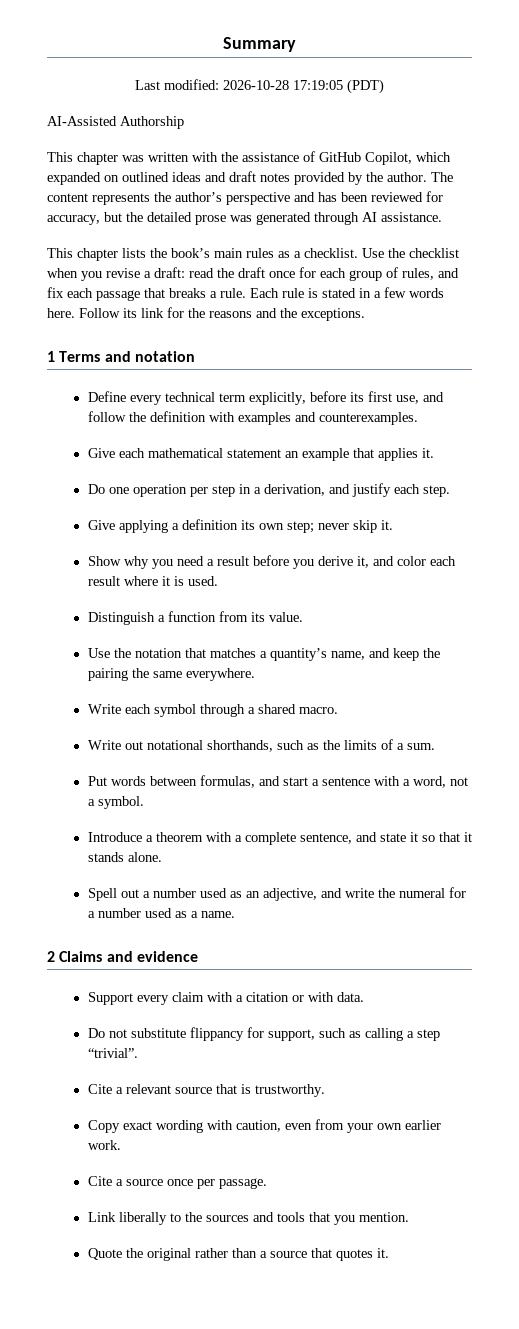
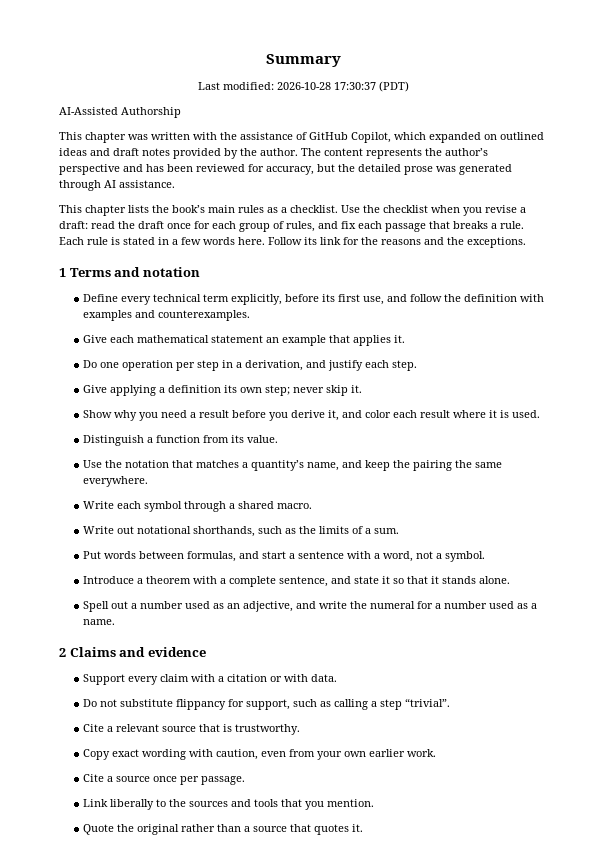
[293,80,343,90] 17:19:05 -> [333,82,376,90] 17:30:37

